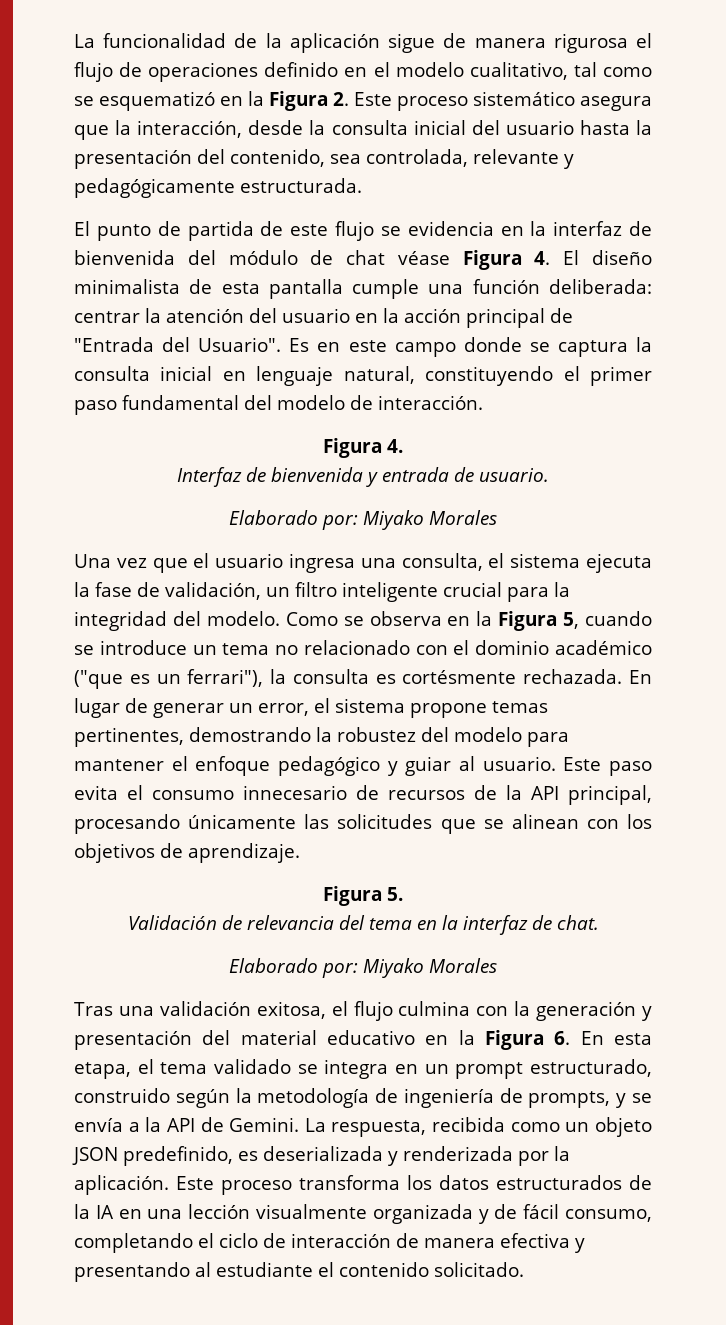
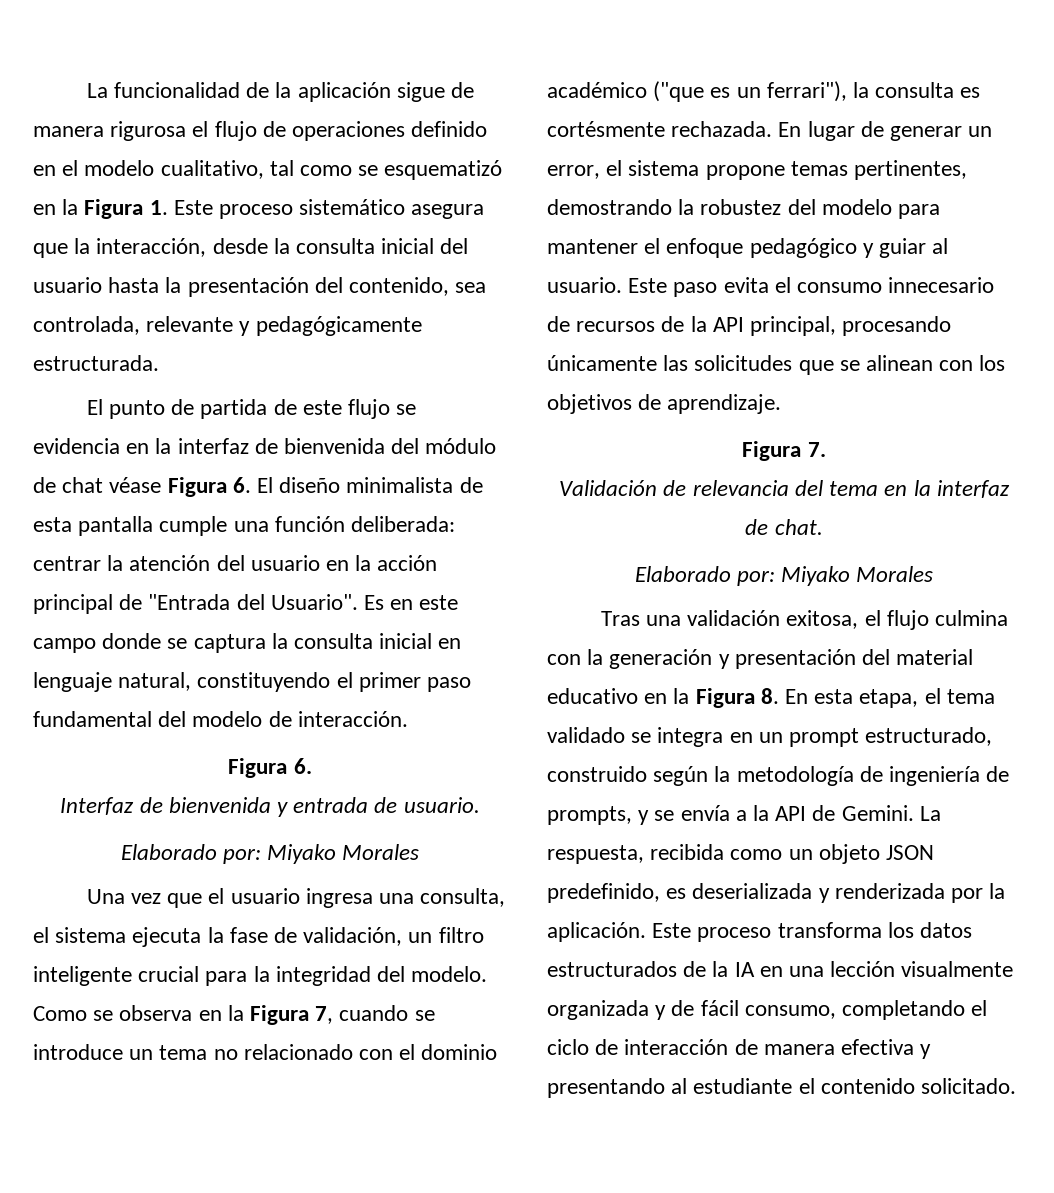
[333,92,349,106] 2. -> [149,200,168,215] 1.
[534,251,551,265] 4. -> [232,477,251,493] 6.
[387,439,403,453] 4. -> [293,758,312,774] 6.
[563,612,580,629] 5, -> [315,1006,334,1024] 7,
[387,887,403,901] 5. -> [807,442,826,457] 7.
[554,1031,571,1045] 6. -> [760,688,779,704] 8.

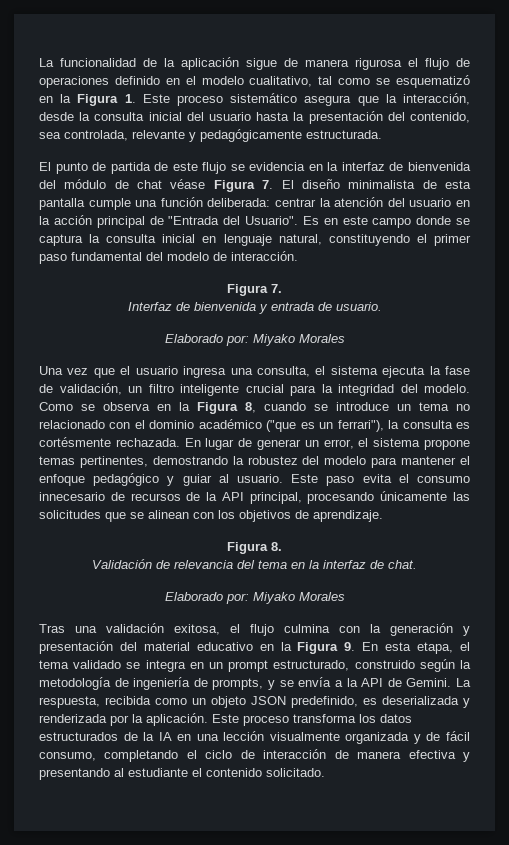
[232,477,251,493] 6. -> [262,180,274,189] 7.
[293,758,312,774] 6. -> [271,284,282,293] 7.
[315,1006,334,1024] 7, -> [245,402,256,413] 8,
[807,442,826,457] 7. -> [271,542,282,551] 8.
[760,688,779,704] 8. -> [344,642,356,651] 9.

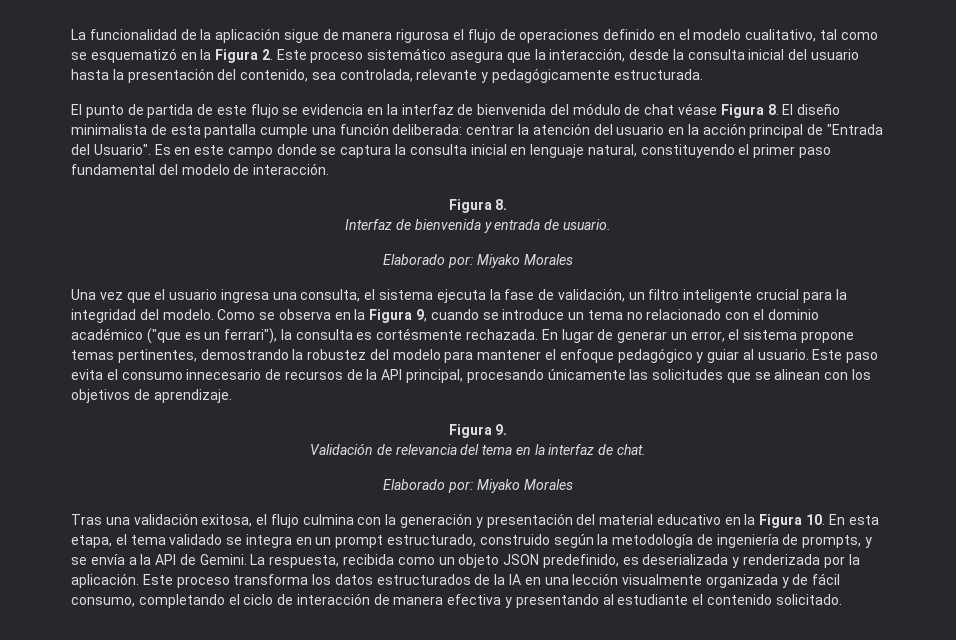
[124,94,136,103] 1. -> [261,49,273,60] 2.
[262,180,274,189] 7. -> [767,104,779,115] 8.
[271,284,282,293] 7. -> [495,199,508,210] 8.
[245,402,256,413] 8, -> [416,309,428,322] 9,
[271,542,282,551] 8. -> [495,424,508,435] 9.
[344,642,356,651] 9. -> [806,514,826,525] 10.

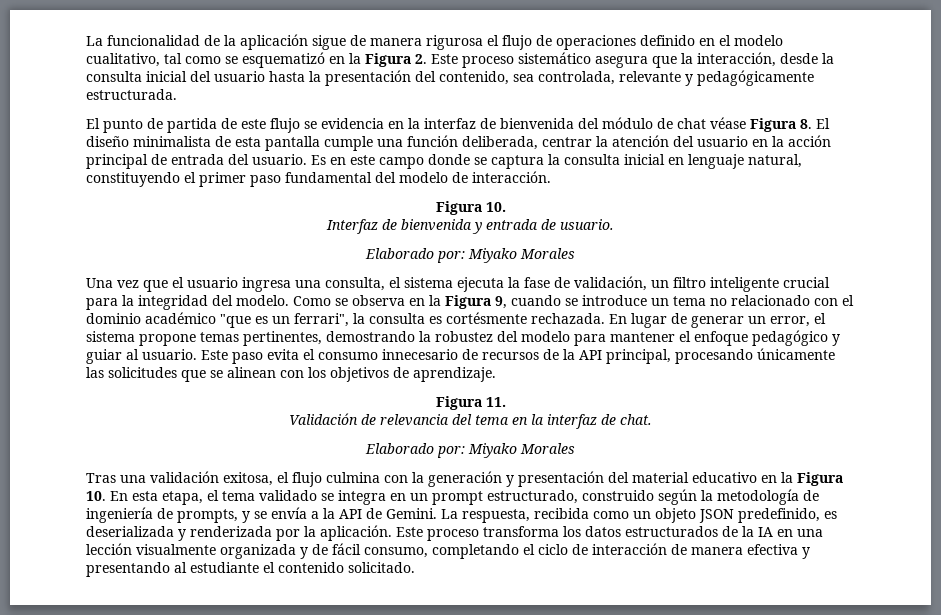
[392,124,463,135] deliberada: -> [462,136,538,150] deliberada,
[827,124,884,135] [71,144,151,155] "Entrada del Usuario". -> [171,154,307,165] entrada del usuario.
[495,199,508,210] 8. -> [485,202,506,212] 10.
[146,328,181,344] ("que -> [220,314,251,328] "que
[224,328,278,344] ferrari"), -> [294,313,349,327] ferrari",
[495,424,508,435] 9. -> [485,397,506,407] 11.

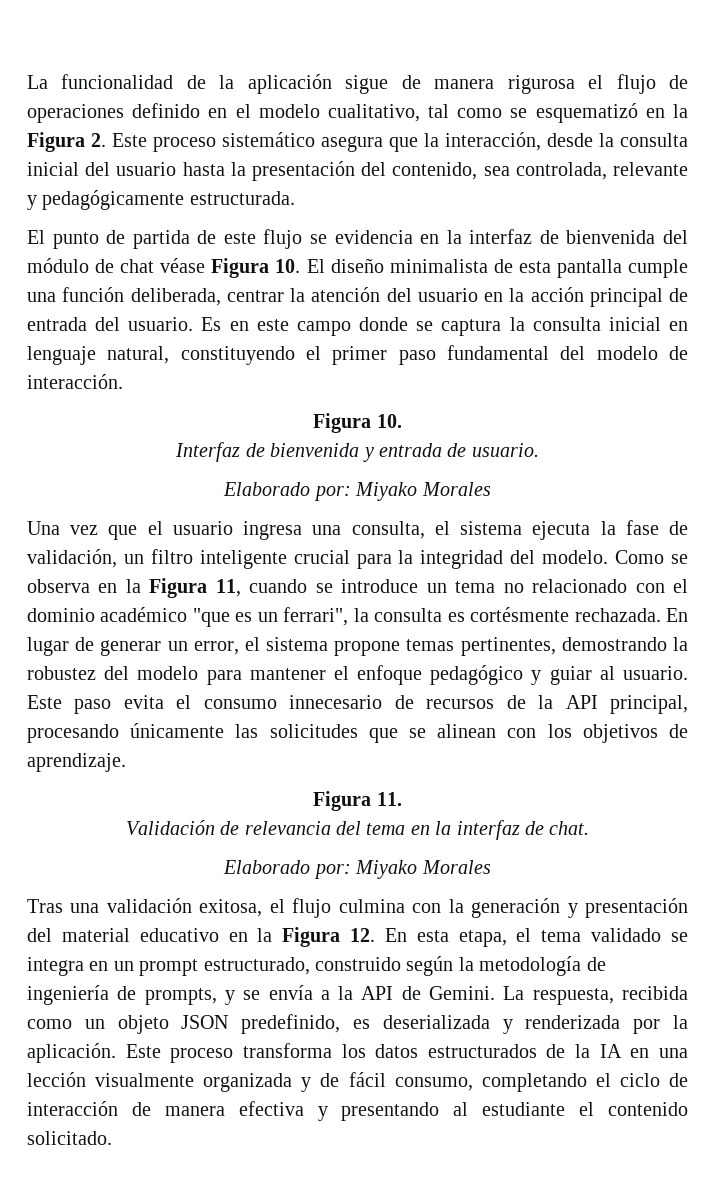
[800,119,812,129] 8. -> [275,259,301,273] 10.
[495,296,507,309] 9, -> [215,579,241,597] 11,
[86,491,106,501] 10. -> [350,928,376,942] 12.

